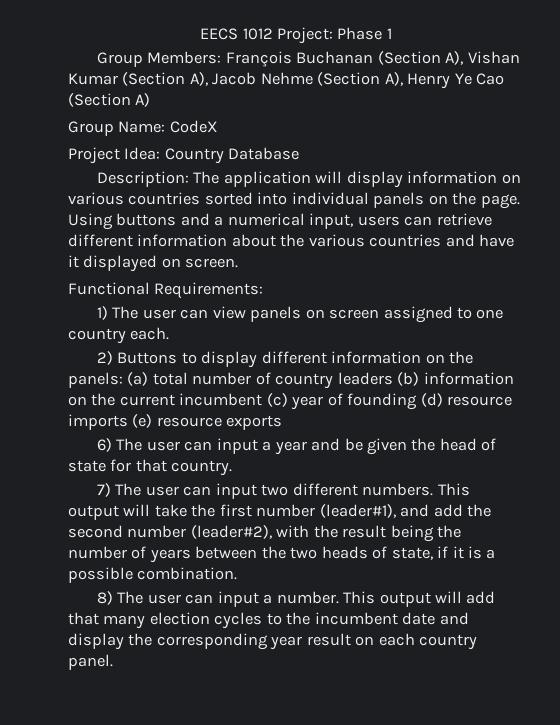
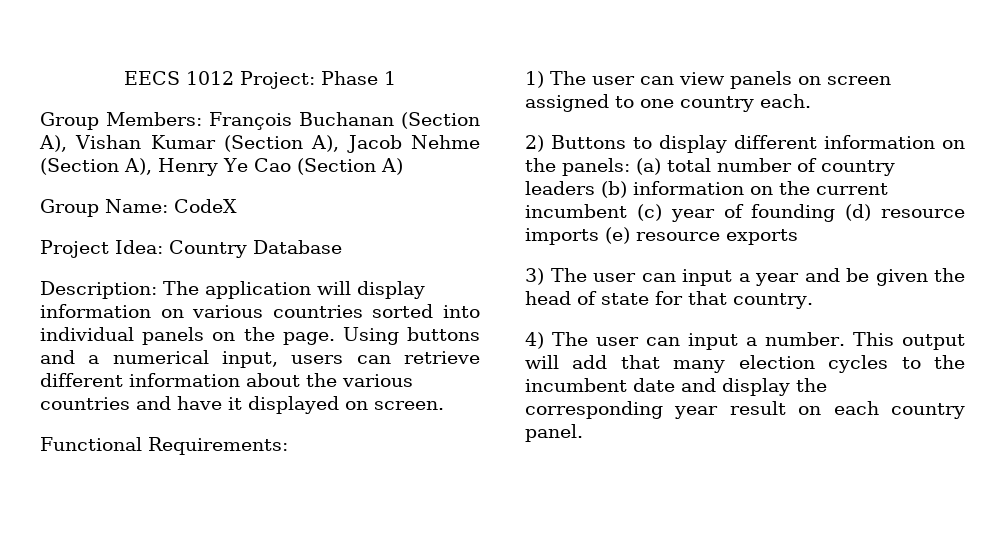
[96,438,112,452] 6) -> [525,268,544,285] 3)
[96,483,470,499] [68,504,492,520] [68,525,462,542] [68,546,496,563] [68,567,238,583] [96,591,113,605] 7) The user can input two different numbers. This output will take the first number (leader#1), and add the second number (leader#2), with the result being the number of years between the two heads of state, if it is a possible combination. // 8) -> [525,332,544,349] 4)

